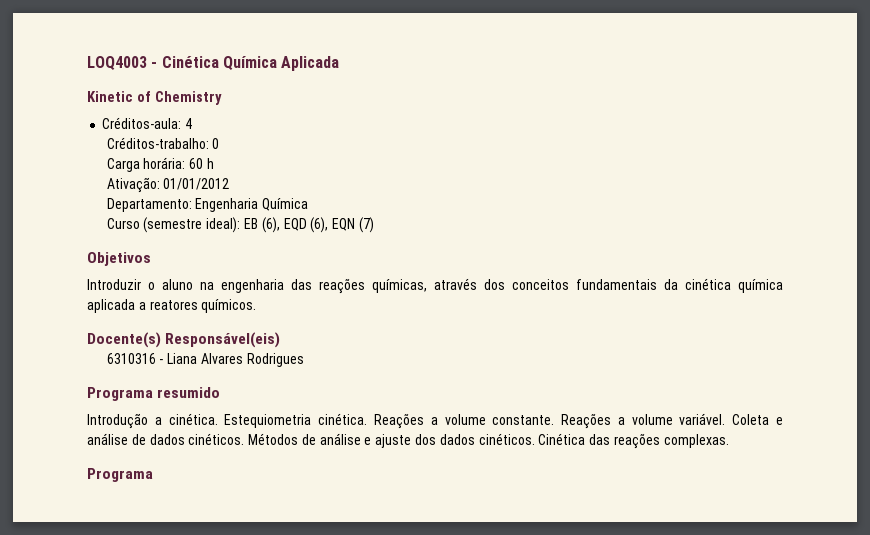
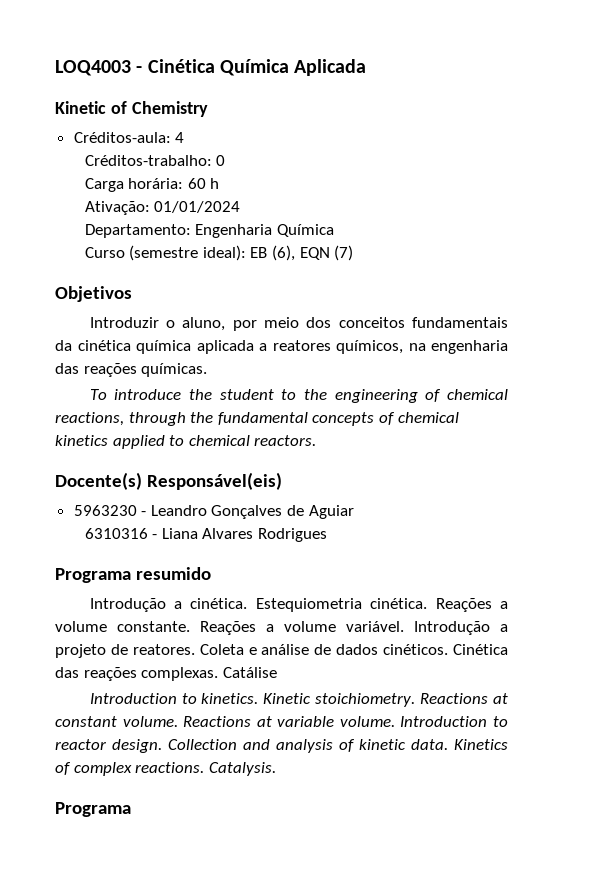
[163,178,230,190] 01/01/2012 -> [154,201,241,213] 01/01/2024
[283,217,329,233] EQD (6), -> (295, 253) none
[162,278,477,294] aluno na engenharia das reações químicas, através -> [182,317,299,331] aluno, por meio
[201,299,257,313] [87,332,281,348] químicos. // Docente(s) Responsável(eis) -> [336,340,508,354] [55,363,208,377] [89,389,508,403] [55,412,459,426] [55,435,317,449] [55,472,282,490] [73,505,354,519] químicos, na engenharia das reações químicas. // To introduce the student to the engineering of chemical reactions, through the fundamental concepts of chemical kinetics applied to chemical reactors. // Docente(s) Responsável(eis) // 5963230 - Leandro Gonçalves de Aguiar
(726, 419) none -> [414,621,508,635] [55,644,195,658] Introdução a projeto de reatores.
[248,433,729,449] Métodos de análise e ajuste dos dados cinéticos. Cinética das reações complexas. -> [453,644,509,655] [55,667,277,681] [89,693,508,707] [55,716,508,727] [55,739,508,753] [55,762,276,776] Cinética das reações complexas. Catálise // Introduction to kinetics. Kinetic stoichiometry. Reactions at constant volume. Reactions at variable volume. Introduction to reactor design. Collection and analysis of kinetic data. Kinetics of complex reactions. Catalysis.

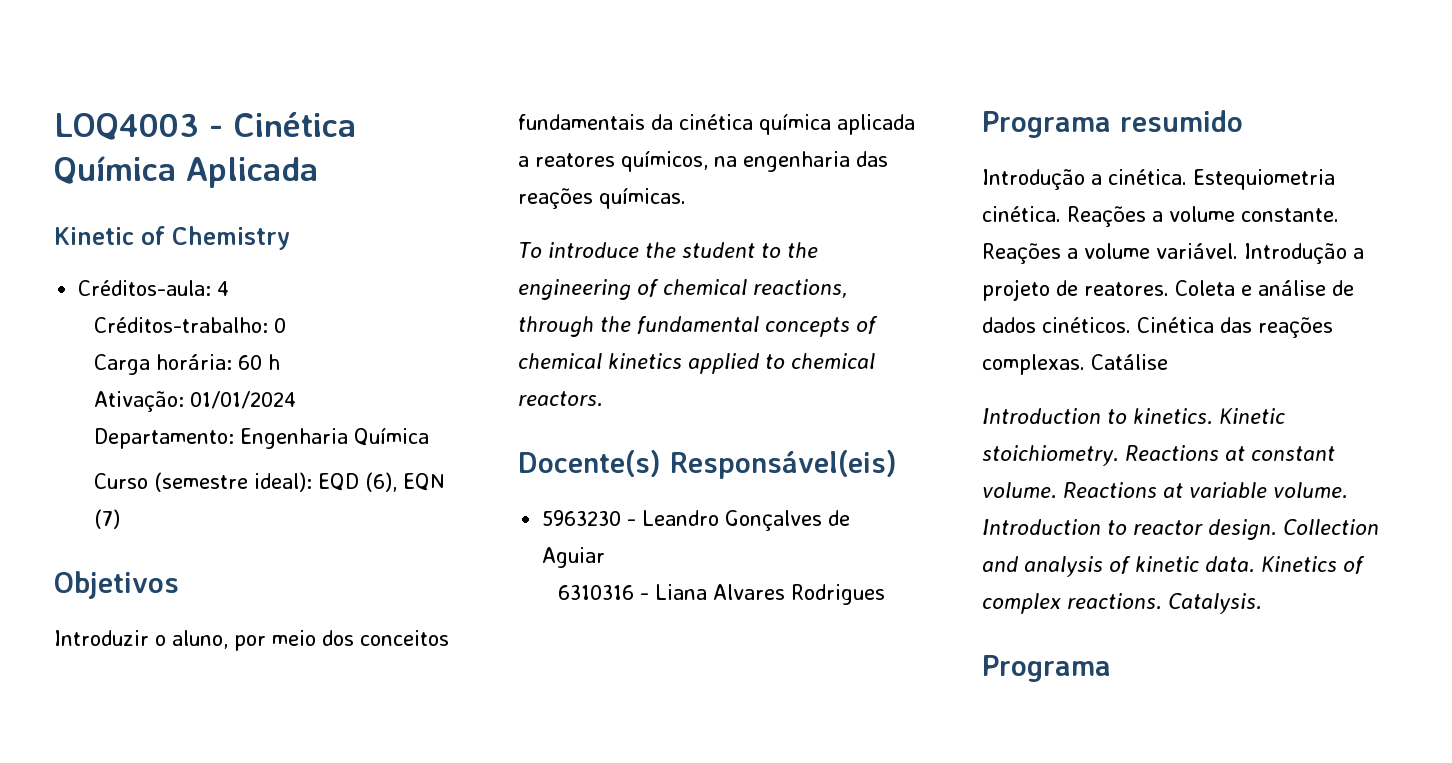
[250,247,268,258] EB -> [317,473,359,491] EQD

